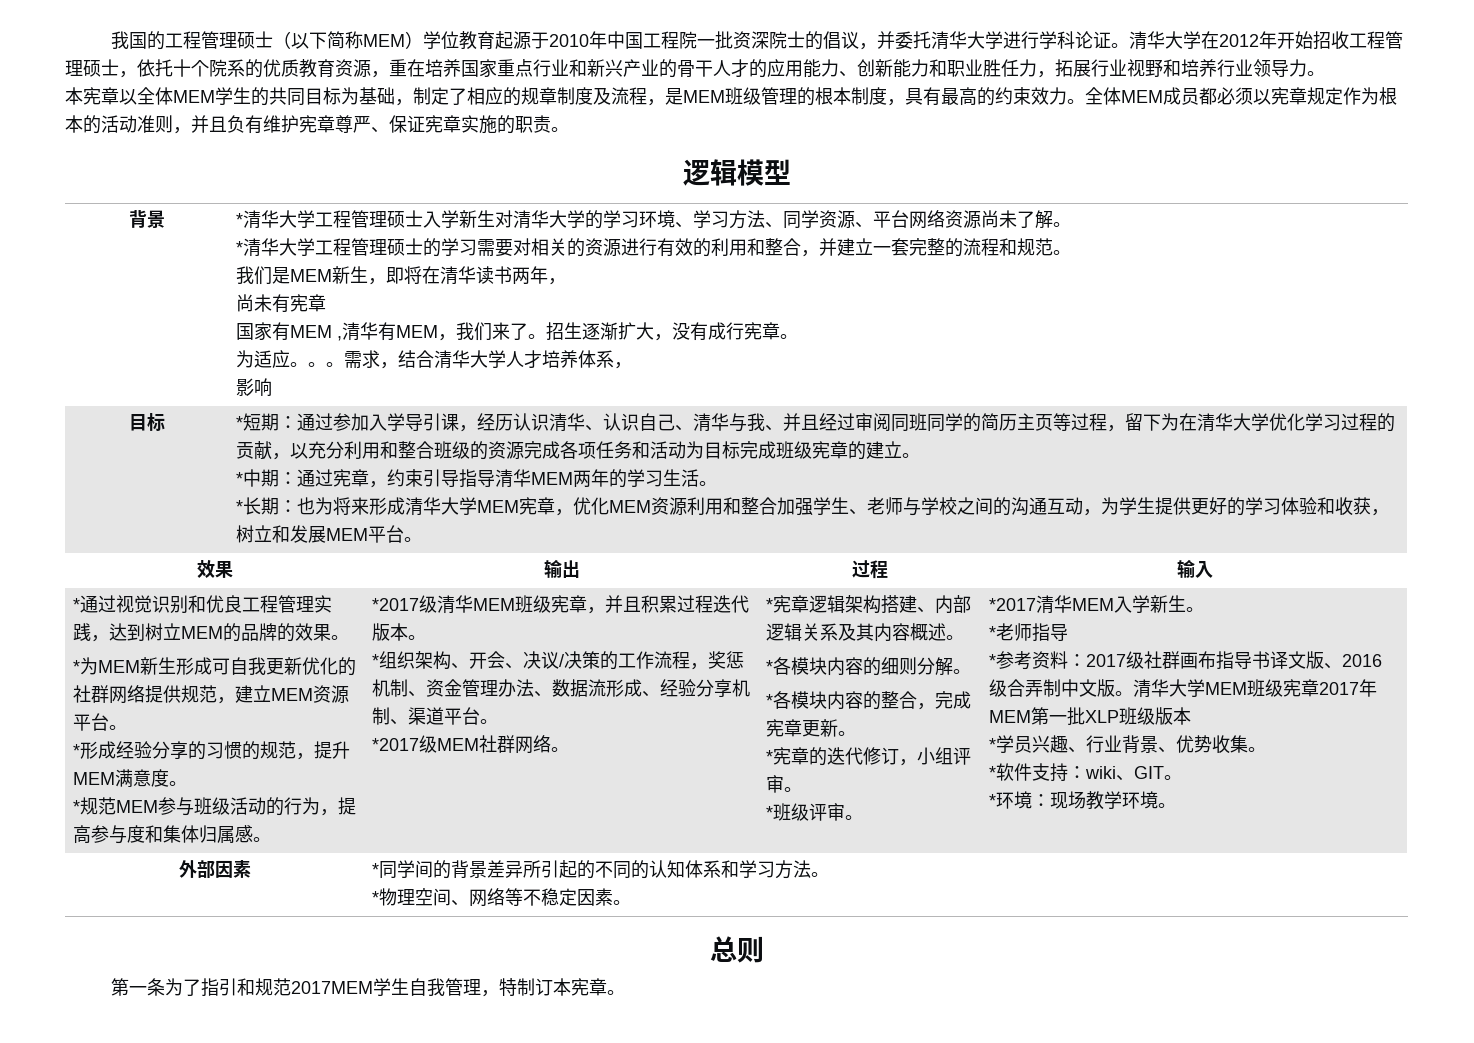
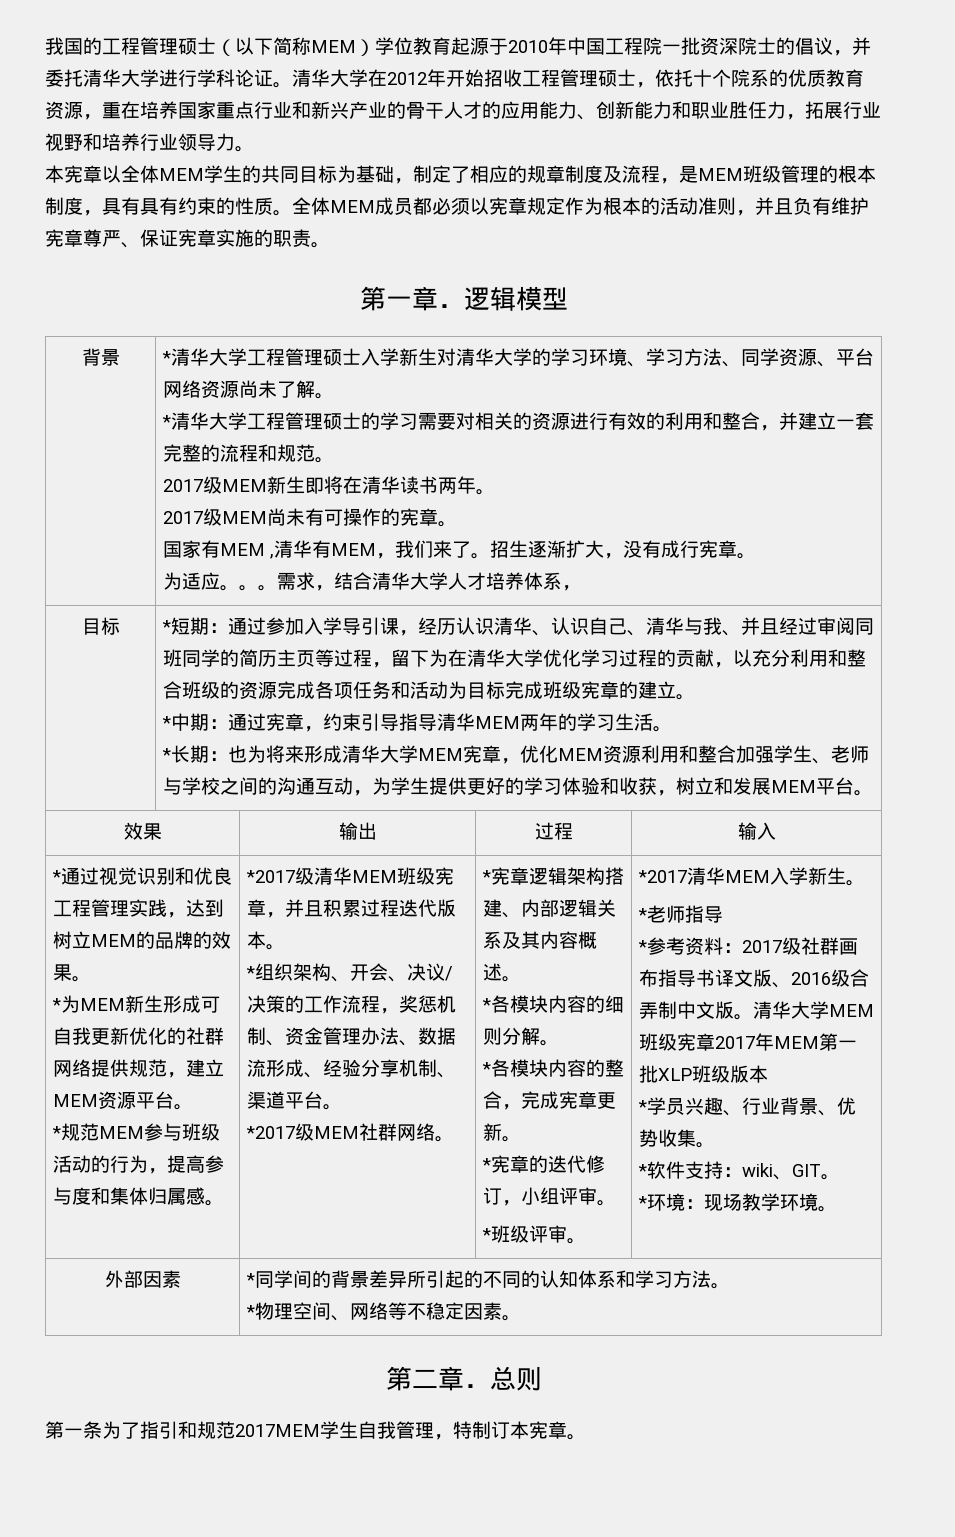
[941,87,1067,106] 最高的约束效力 -> [140,197,273,215] 具有约束的性质
(569, 129) none -> [359,286,464,311] 第一章．
[236,266,387,285] 我们是MEM新生， -> [162,476,305,494] 2017级MEM新生
[548,278,567,285] [236,294,327,313] ， // 尚未有宪章 -> [475,489,495,495] [162,508,457,527] 。 // 2017级MEM尚未有可操作的宪章。
[236,378,273,397] // 影响 -> (581, 588) none
[73,741,351,760] [73,769,188,787] // *形成经验分享的习惯的规范，提升MEM满意度。 -> (193, 1107) none
(632, 902) none -> [385,1366,490,1391] 第二章．

